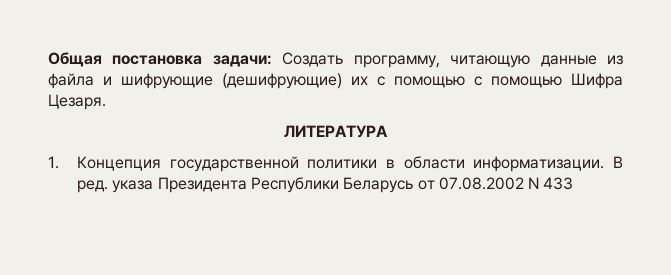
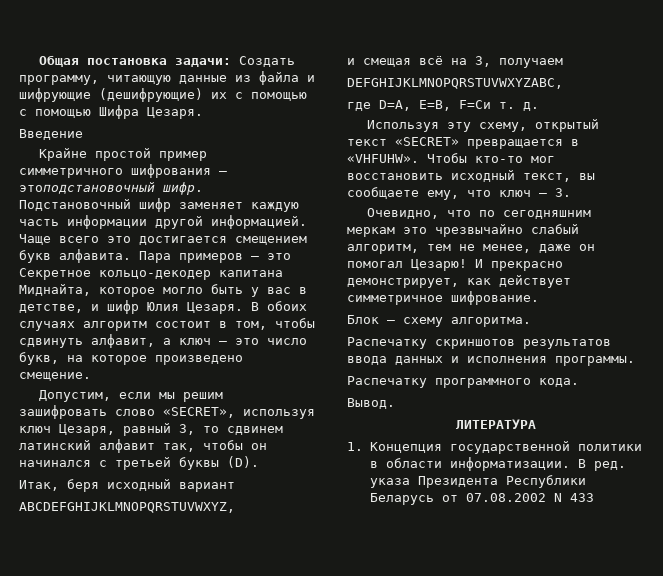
(106, 102) none -> [19,129,83,140] [38,148,207,161] [19,164,227,178] [19,182,203,195] [19,198,299,212] [19,215,307,229] [19,234,307,245] [19,249,291,263] [19,268,283,280] [19,284,307,297] [19,300,307,314] [19,318,315,331] [19,334,307,348] [19,352,243,365] [19,372,91,381] [38,390,223,402] [19,405,315,419] [19,423,283,436] [19,439,267,453] [19,456,259,470] [19,479,235,492] [19,502,235,513] [347,56,563,68] [347,78,563,89] [347,100,539,111] [366,119,599,132] [347,137,579,149] [347,153,555,163] [347,170,595,182] [347,187,571,200] [366,208,591,219] [347,224,579,237] [347,244,595,254] [347,259,563,271] [347,275,571,288] [347,291,539,305] [347,315,531,327] [347,337,611,349] [347,356,635,366] [347,376,579,388] [347,398,395,409] // Введение // Крайне простой пример симметричного шифрования — этоподстановочный шифр. Подстановочный шифр заменяет каждую часть информации другой информацией. Чаще всего это достигается смещением букв алфавита. Пара примеров — это Секретное кольцо-декодер капитана Миднайта, которое могло быть у вас в детстве, и шифр Юлия Цезаря. В обоих случаях алгоритм состоит в том, чтобы сдвинуть алфавит, а ключ — это число букв, на которое произведено смещение. // Допустим, если мы решим зашифровать слово «SECRET», используя ключ Цезаря, равный 3, то сдвинем латинский алфавит так, чтобы он начинался с третьей буквы (D). // Итак, беря исходный вариант // ABCDEFGHIJKLMNOPQRSTUVWXYZ, // и смещая всё на 3, получаем // DEFGHIJKLMNOPQRSTUVWXYZABC, // где D=A, E=B, F=Cи т. д. // Используя эту схему, открытый текст «SECRET» превращается в «VHFUHW». Чтобы кто-то мог восстановить исходный текст, вы сообщаете ему, что ключ — 3. // Очевидно, что по сегодняшним меркам это чрезвычайно слабый алгоритм, тем не менее, даже он помогал Цезарю! И прекрасно демонстрирует, как действует симметричное шифрование. // Блок – схему алгоритма. // Распечатку скриншотов результатов ввода данных и исполнения программы. // Распечатку программного кода. // Вывод.

